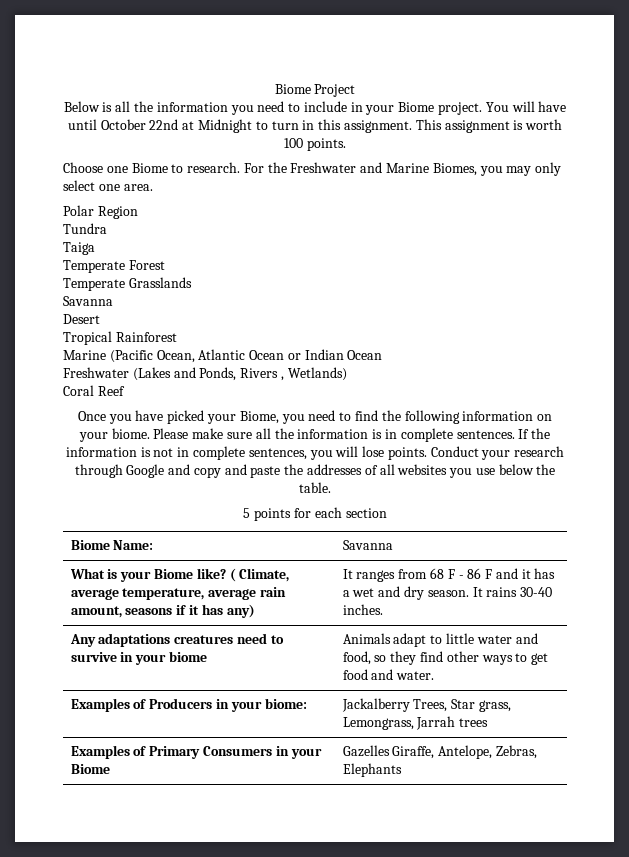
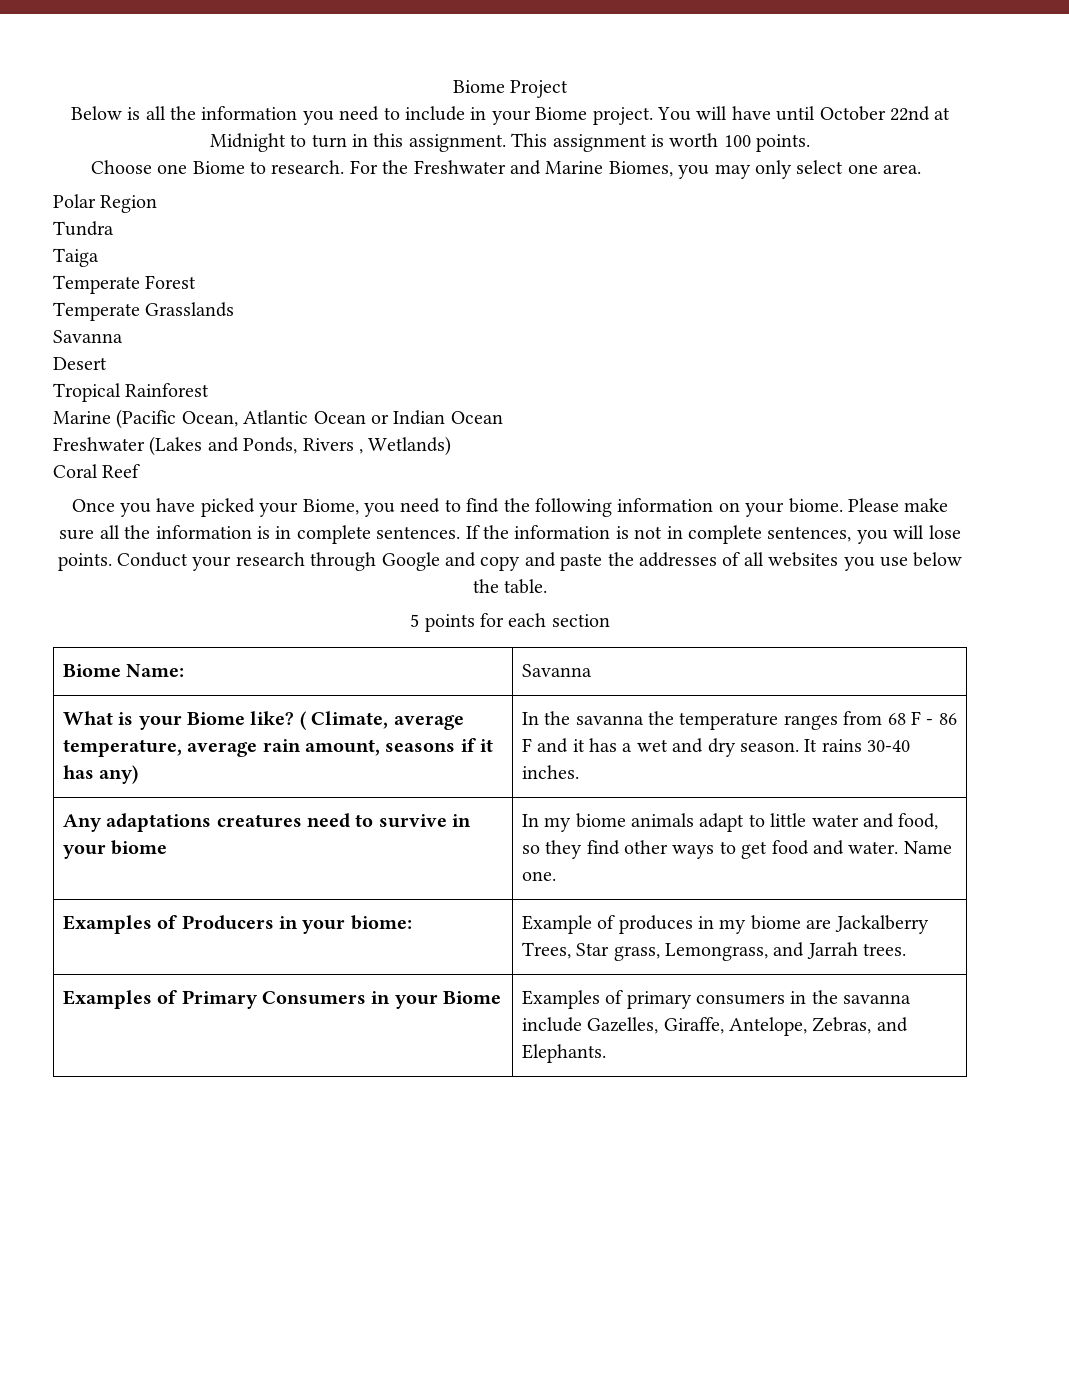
[342,569,353,579] It -> [521,711,779,730] In the savanna the temperature
[342,633,391,644] Animals -> [521,813,695,832] In my biome animals
(435, 675) none -> [903,841,952,854] [521,871,556,881] Name one.
(307, 703) none -> [521,915,832,934] Example of produces in my biome are
[416,716,489,730] Jarrah trees -> [773,942,907,959] and Jarrah trees.
[342,745,390,757] Gazelles -> [521,990,912,1009] [521,1017,659,1034] Examples of primary consumers in the savanna include Gazelles,
[342,763,402,777] Elephants -> [876,1017,908,1032] [521,1044,606,1063] and Elephants.

